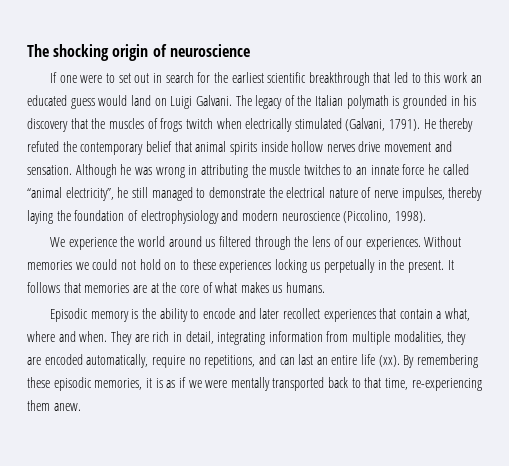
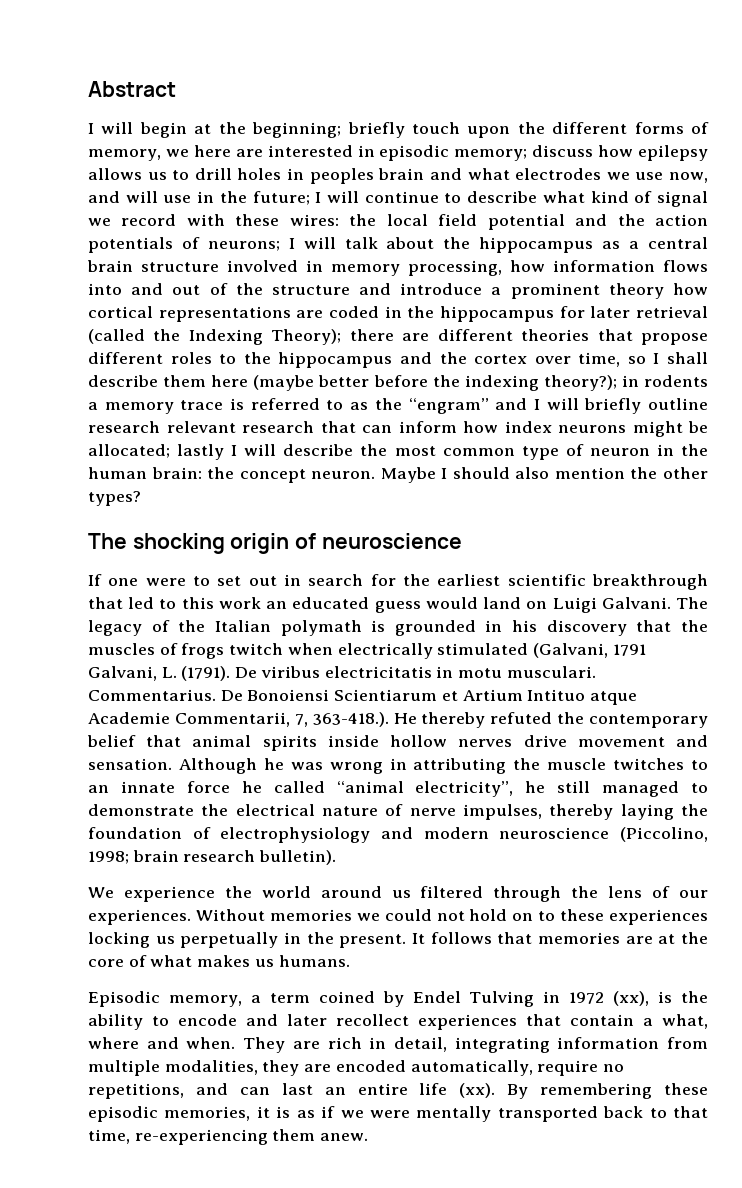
(27, 50) none -> [88,81,176,97] [88,122,709,138] [88,145,708,161] [88,168,709,184] [88,191,708,207] [88,214,708,230] [88,237,708,253] [87,260,708,276] [88,283,708,299] [88,306,709,322] [88,329,709,345] [88,352,709,368] [88,375,709,391] [88,398,708,414] [88,421,708,437] [88,444,708,460] [88,467,708,483] [88,491,141,506] Abstract // I will begin at the beginning; briefly touch upon the different forms of memory, we here are interested in episodic memory; discuss how epilepsy allows us to drill holes in peoples brain and what electrodes we use now, and will use in the future; I will continue to describe what kind of signal we record with these wires: the local field potential and the action potentials of neurons; I will talk about the hippocampus as a central brain structure involved in memory processing, how information flows into and out of the structure and introduce a prominent theory how cortical representations are coded in the hippocampus for later retrieval (called the Indexing Theory); there are different theories that propose different roles to the hippocampus and the cortex over time, so I shall describe them here (maybe better before the indexing theory?); in rodents a memory trace is referred to as the “engram” and I will briefly outline research relevant research that can inform how index neurons might be allocated; lastly I will describe the most common type of neuron in the human brain: the concept neuron. Maybe I should also mention the other types? //
[389,119,421,131] 1791). -> [612,644,646,656] [88,666,596,681] [88,689,638,705] [88,712,389,727] 1791 Galvani, L. (1791). De viribus electricitatis in motu musculari. Commentarius. De Bonoiensi Scientiarum et Artium Intituo atque Academie Commentarii, 7, 363-418.).
[394,211,426,223] 1998). -> [88,850,337,865] 1998; brain research bulletin).
[90,311,129,322] memory -> [168,991,650,1007] memory, a term coined by Endel Tulving in 1972 (xx),

